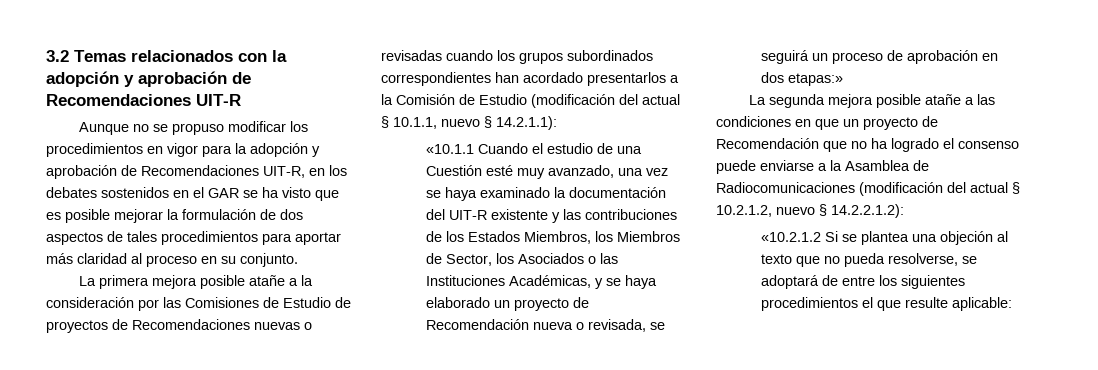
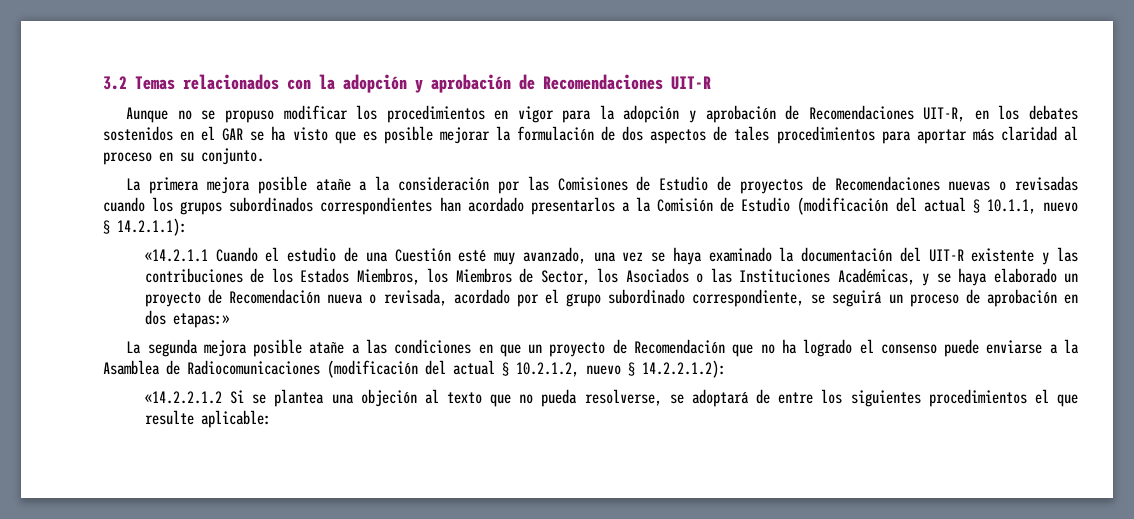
[426,144,475,154] «10.1.1 -> [144,249,208,262] «14.2.1.1
(647, 325) none -> [453,289,805,307] acordado por el grupo subordinado correspondiente,
[761,232,822,242] «10.2.1.2 -> [144,391,222,404] «14.2.2.1.2

